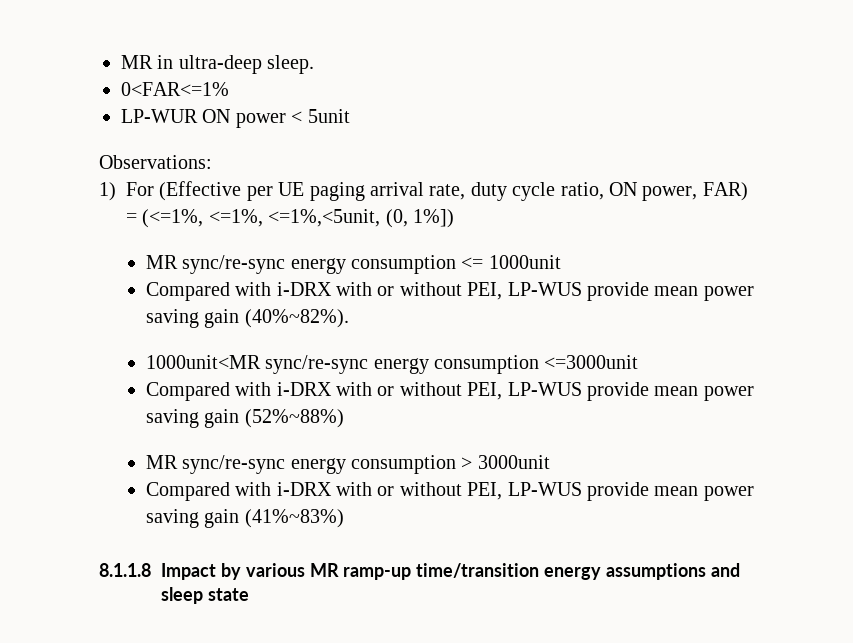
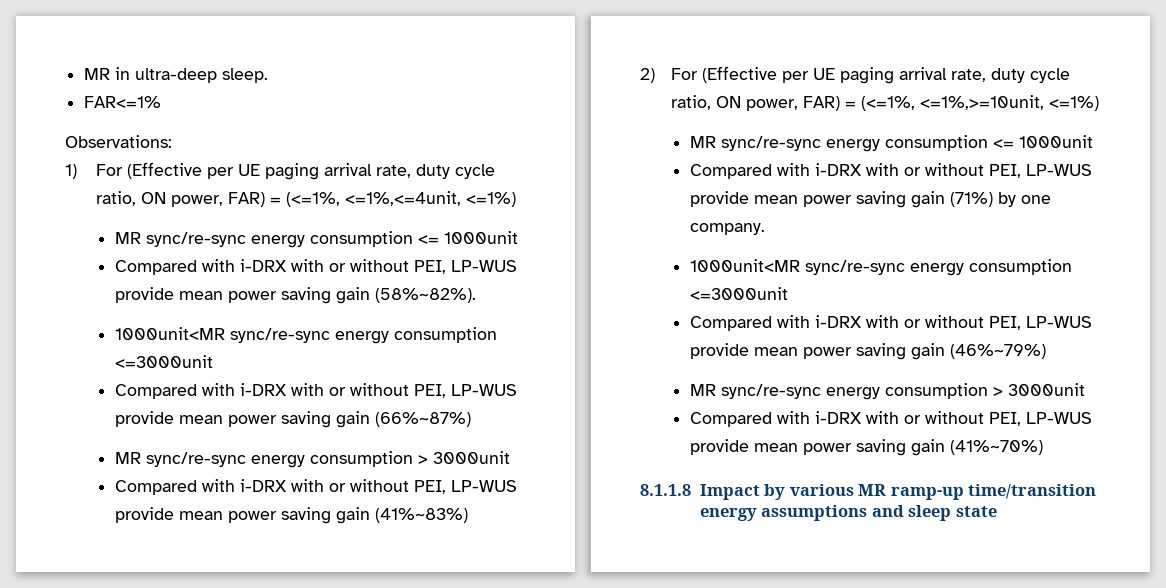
[121,82,229,96] [121,109,350,128] 0<FAR<=1% // LP-WUR ON power < 5unit -> [84,96,162,108] FAR<=1%
[208,209,454,228] <=1%, <=1%,<5unit, (0, 1%]) -> [344,191,516,207] <=1%,<=4unit, <=1%)
[244,309,349,328] (40%~82%). -> [375,288,477,303] (58%~82%).
[244,409,344,428] (52%~88%) -> [375,412,472,427] (66%~87%)
(344, 518) none -> [640,66,1070,84] [670,95,1099,111] [690,135,1094,152] [690,163,1093,179] [690,191,1052,208] [690,223,766,235] [690,259,1073,276] [690,287,789,300] [690,315,1093,331] [690,343,1047,360] [690,383,1086,400] [690,411,1093,427] [690,439,1044,456] // 2) For (Effective per UE paging arrival rate, duty cycle ratio, ON power, FAR) = (<=1%, <=1%,>=10unit, <=1%) // MR sync/re-sync energy consumption <= 1000unit // Compared with i-DRX with or without PEI, LP-WUS provide mean power saving gain (71%) by one company. // 1000unit<MR sync/re-sync energy consumption <=3000unit // Compared with i-DRX with or without PEI, LP-WUS provide mean power saving gain (46%~79%) // MR sync/re-sync energy consumption > 3000unit // Compared with i-DRX with or without PEI, LP-WUS provide mean power saving gain (41%~70%)

